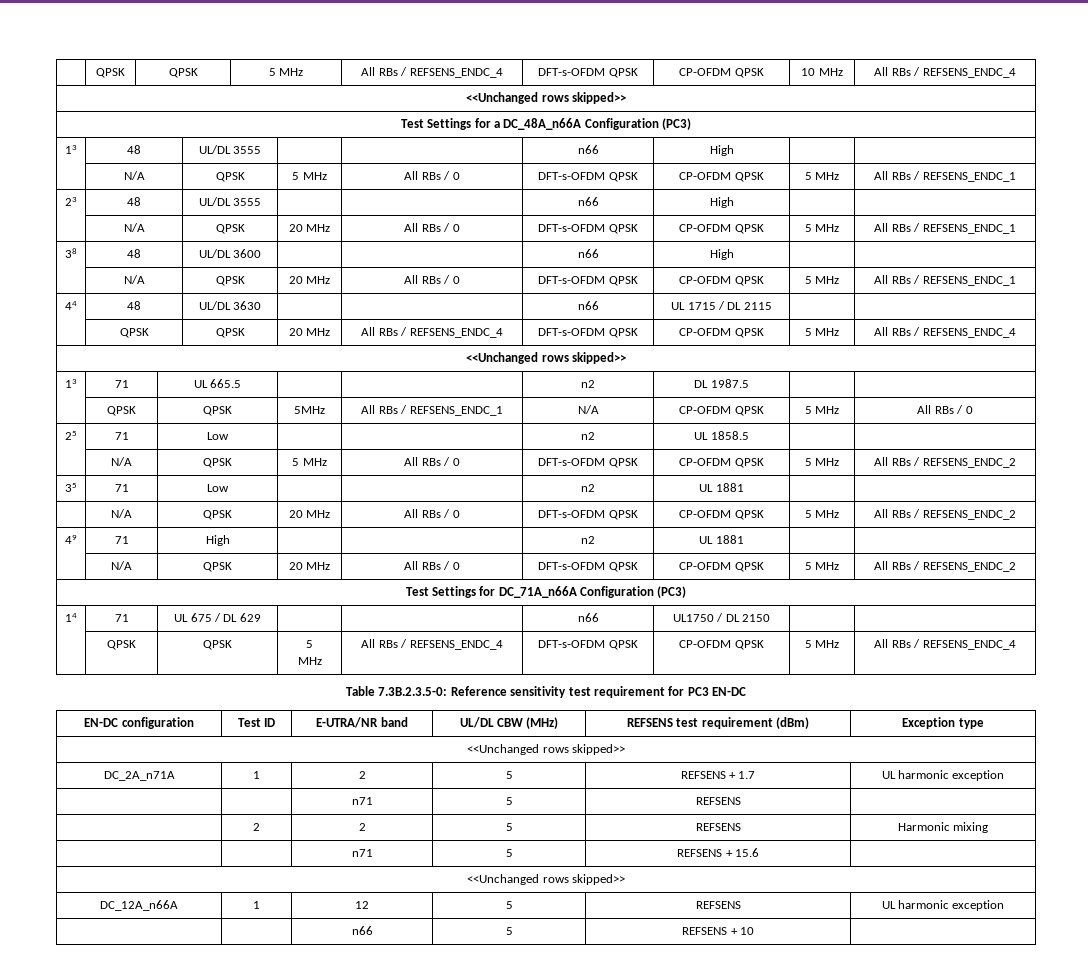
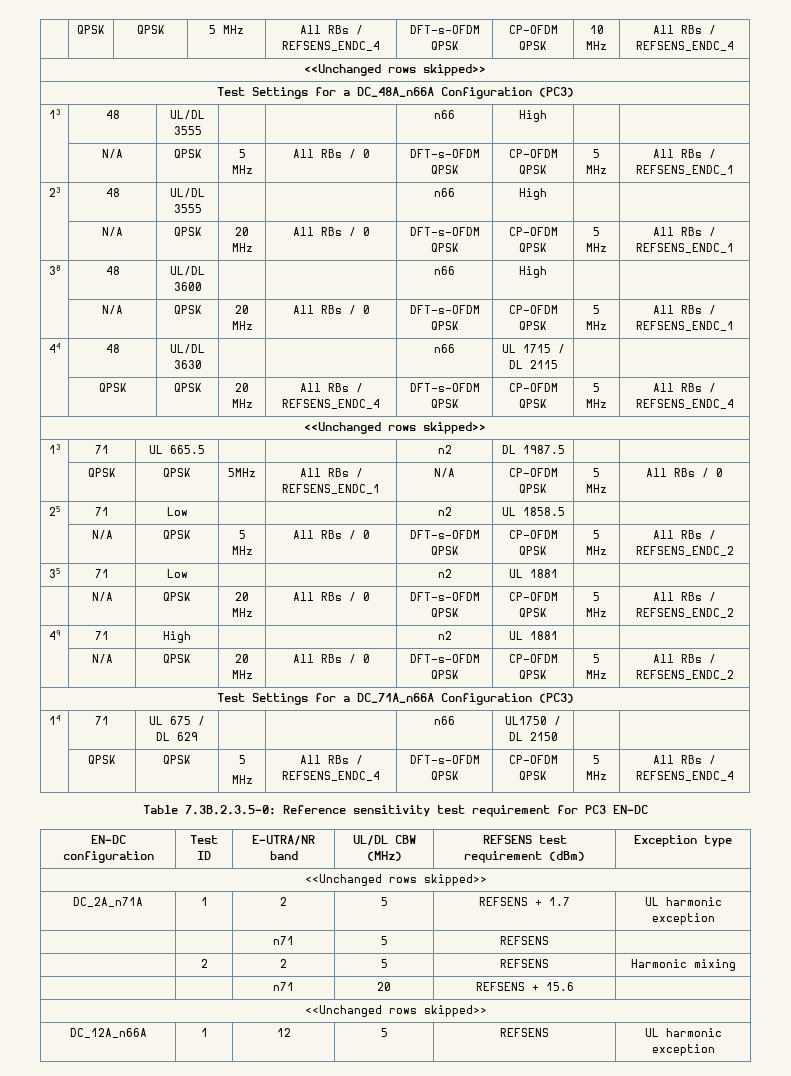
(496, 591) none -> [342,696,350,702] a
[505,849,513,857] 5 -> [377,982,391,991] 20
[351,926,373,935] [505,927,513,935] [682,927,754,935] // | | n66 | 5 | REFSENS + 10 | -> (715, 1050) none

